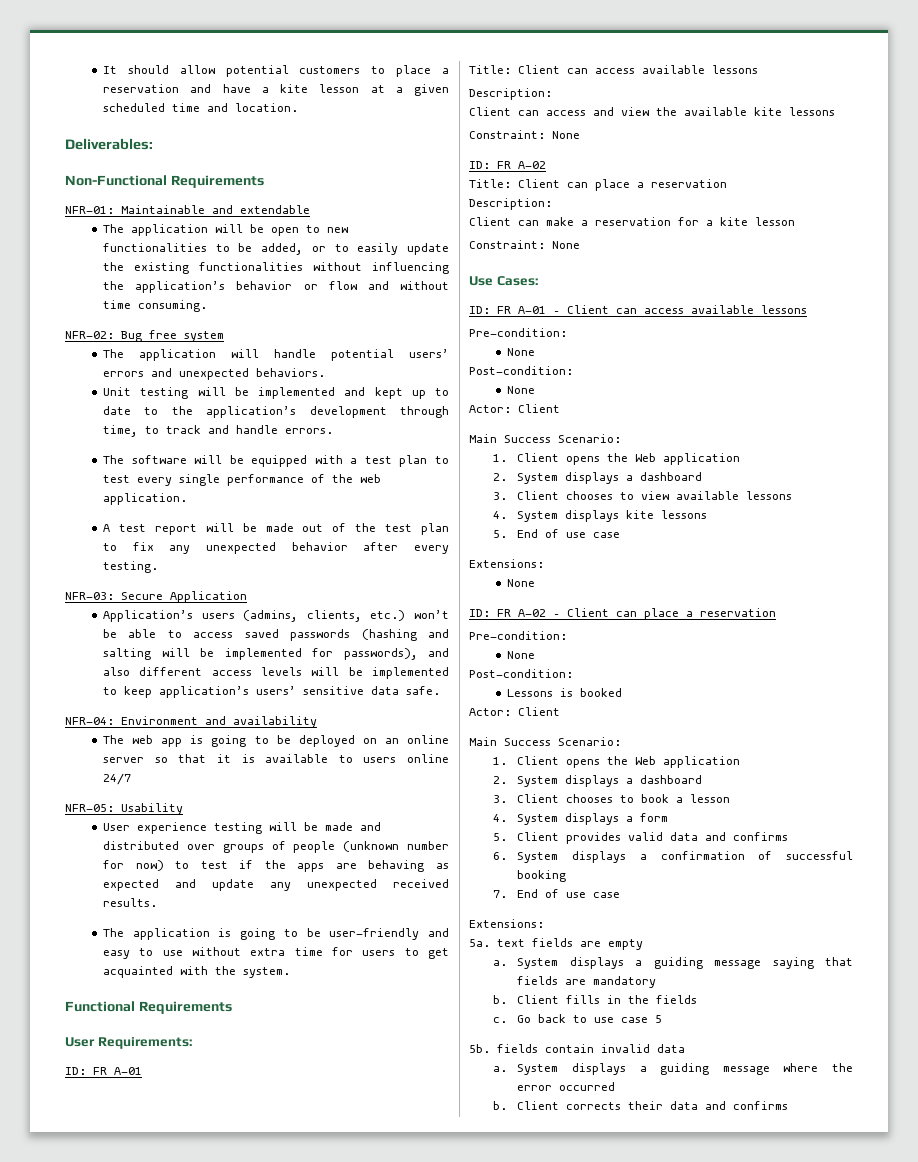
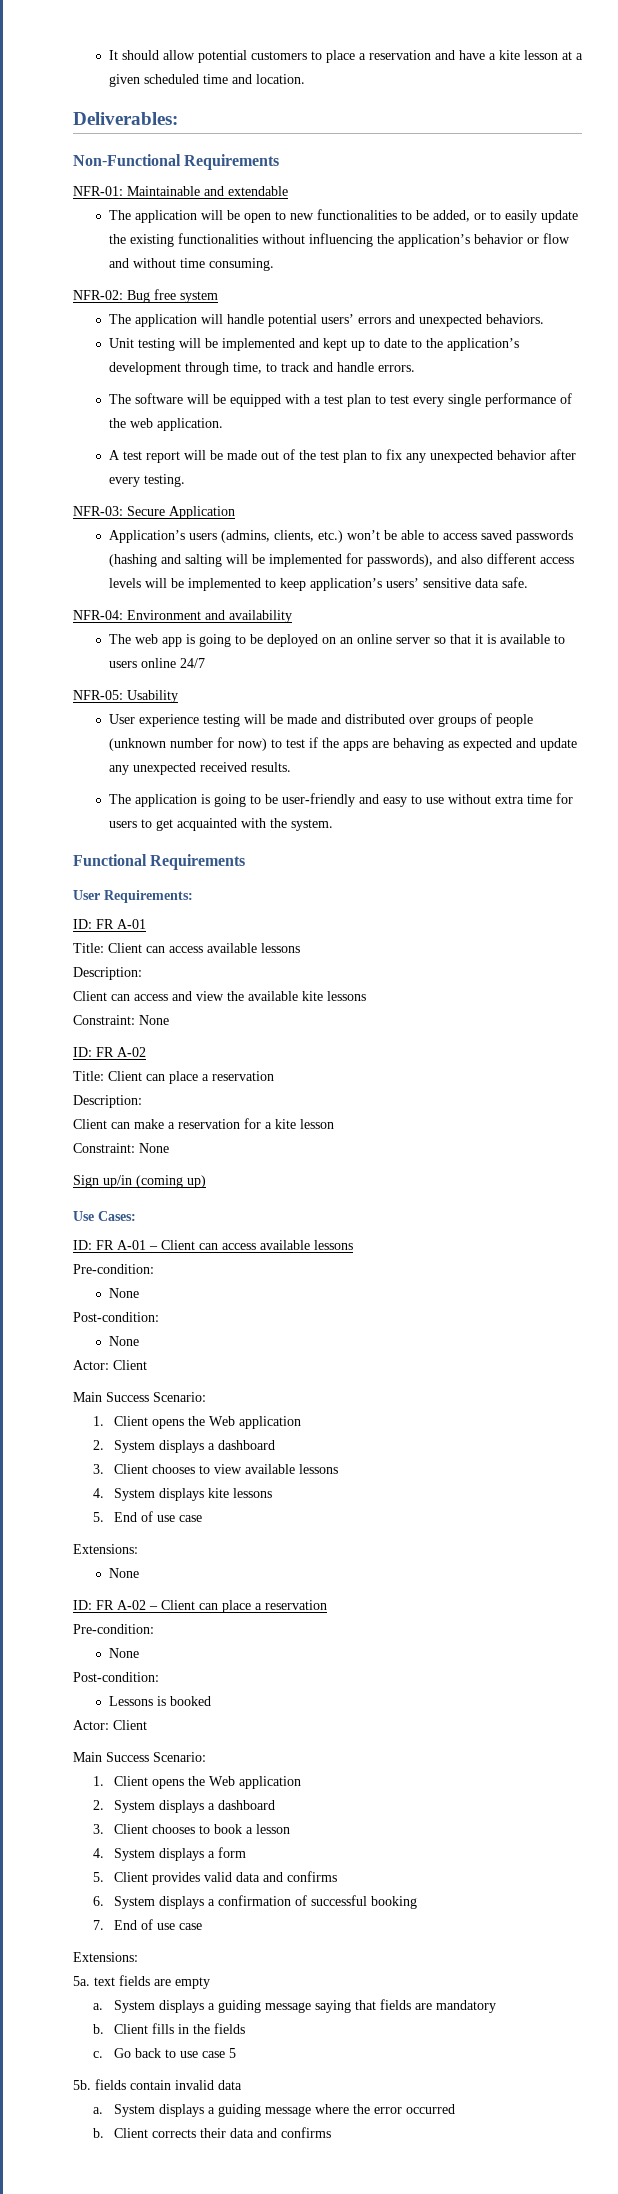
(580, 245) none -> [73,1175,206,1188] // Sign up/in (coming up)

